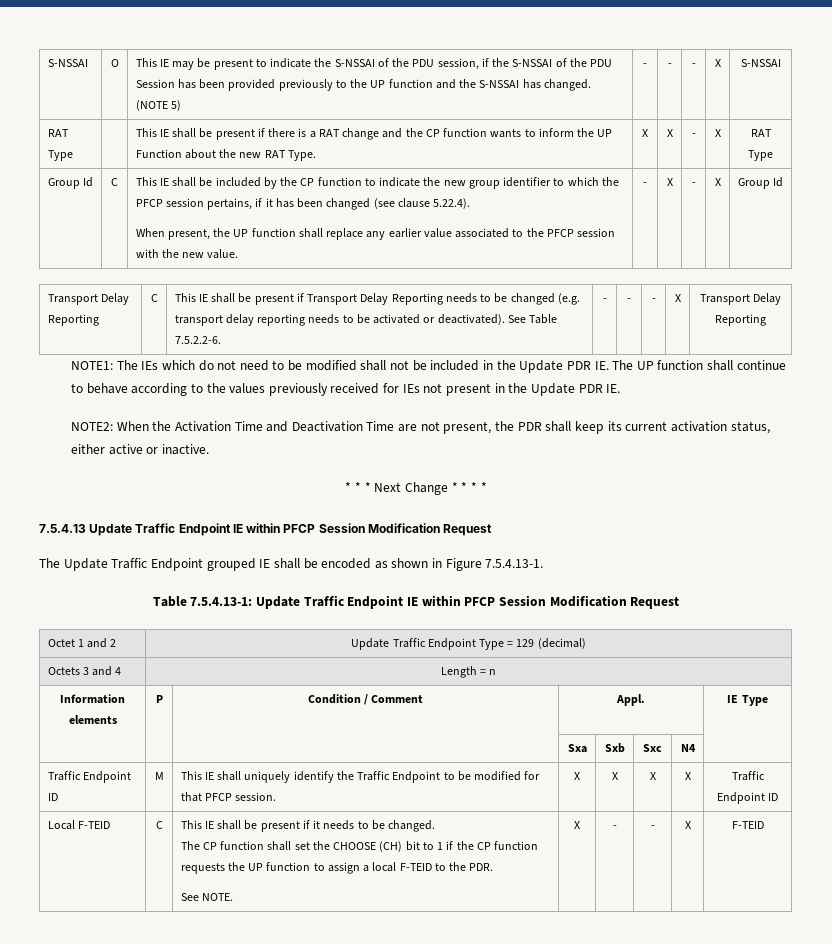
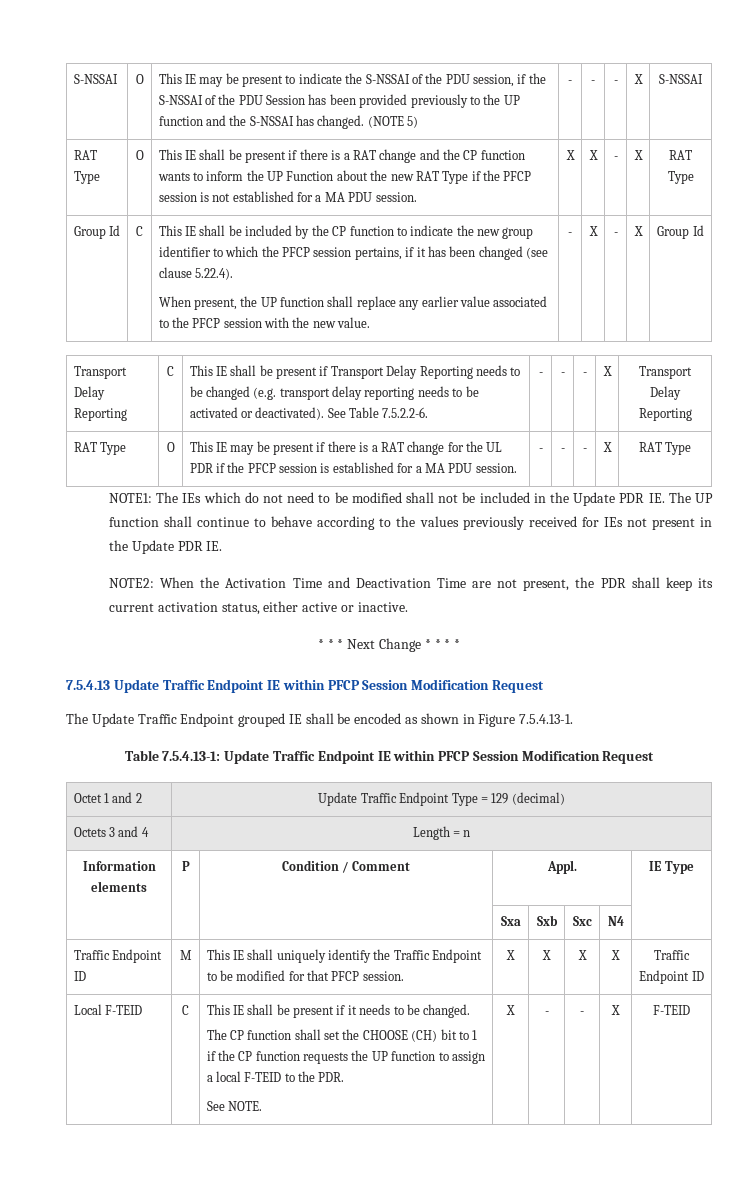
(73, 155) none -> [135,150,144,160] O
[287,150,316,161] Type. -> [442,170,532,184] [158,191,417,202] Type if the PFCP session is not established for a MA PDU session.
(766, 320) none -> [73,442,126,455] [166,442,175,452] [189,441,503,455] [189,462,517,473] [538,448,543,452] [560,448,565,452] [582,448,587,452] [602,442,612,452] [638,442,692,455] // RAT Type | O | This IE may be present if there is a RAT change for the UL PDR if the PFCP session is established for a MA PDU session. | - | - | - | X | RAT Type

